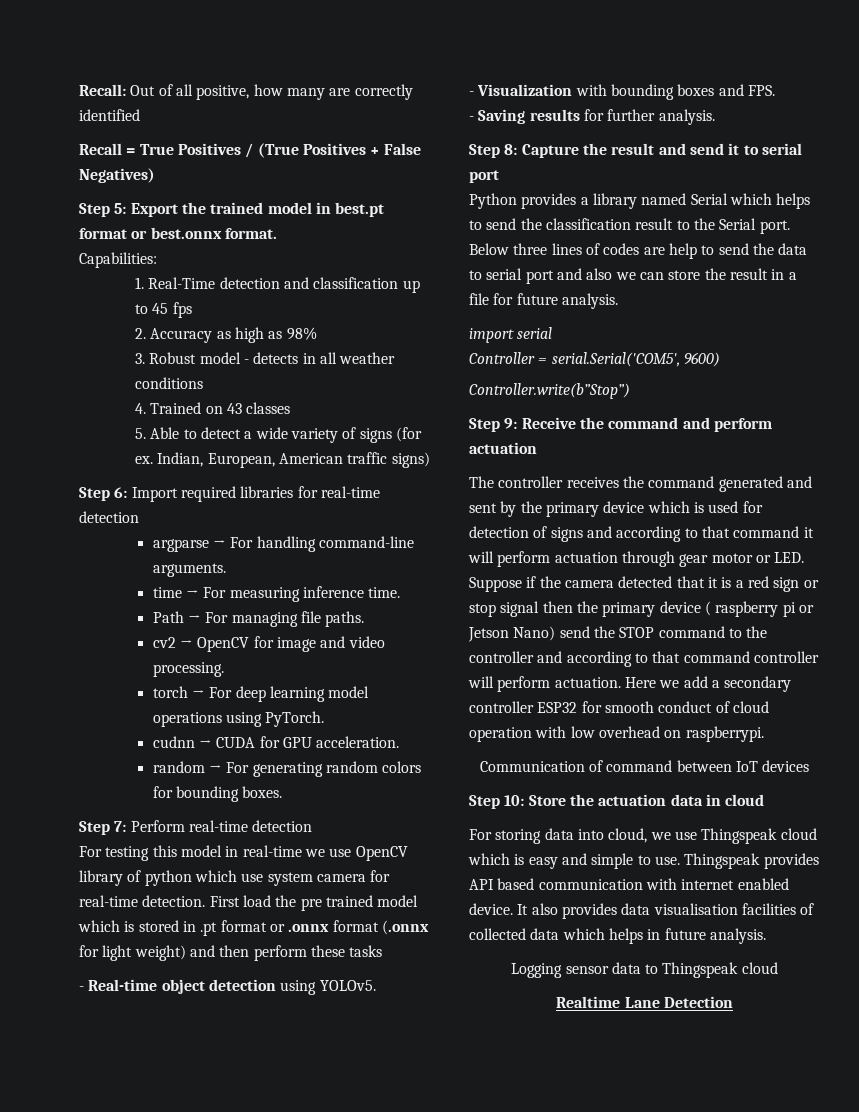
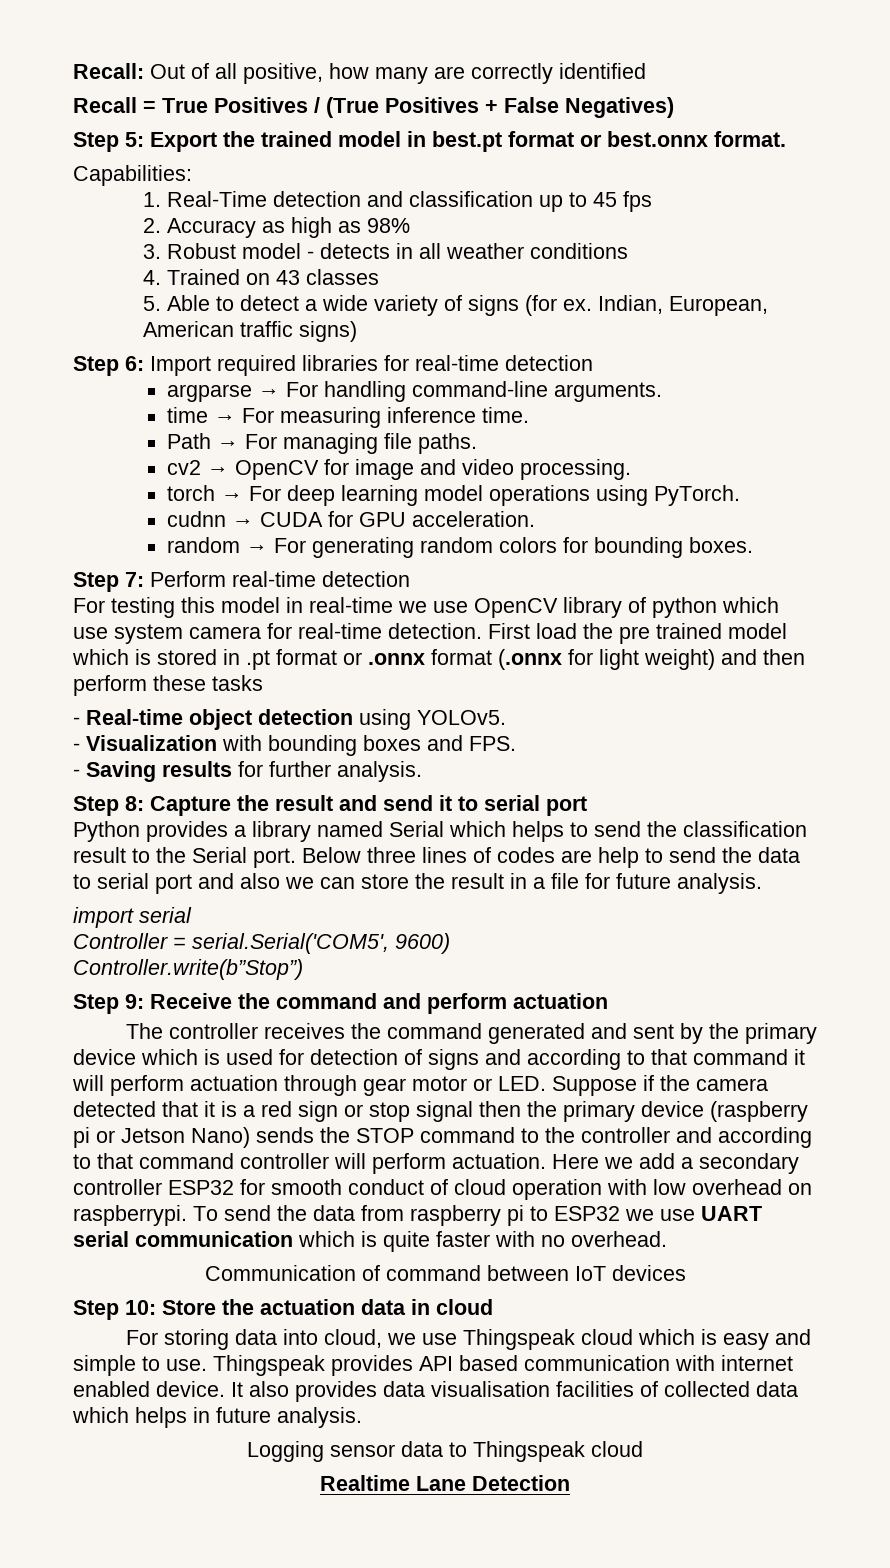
[704,601,779,617] ( raspberry -> [710,1101,808,1122] (raspberry
[559,626,590,638] send -> [256,1127,314,1143] sends
(764, 734) none -> [193,1205,762,1226] [73,1231,667,1252] To send the data from raspberry pi to ESP32 we use UART serial communication which is quite faster with no overhead.

